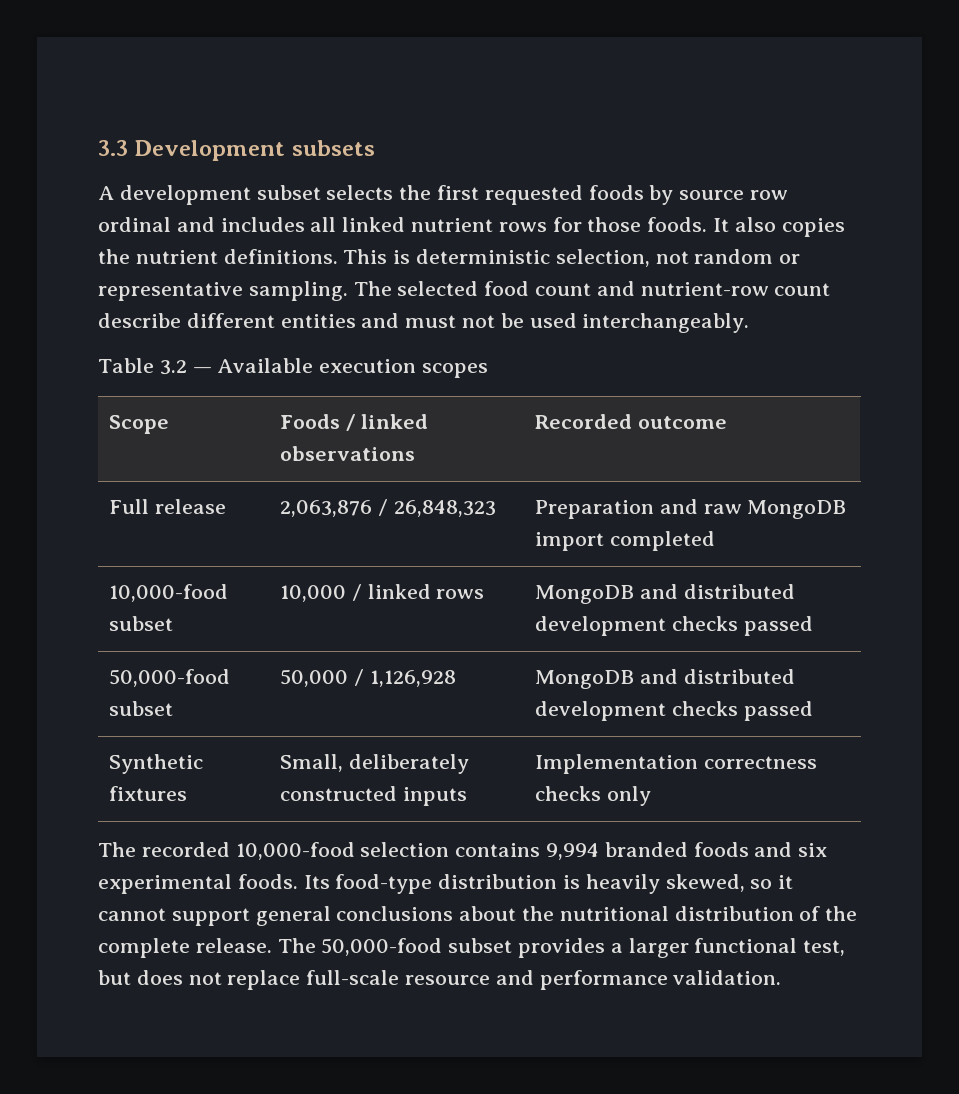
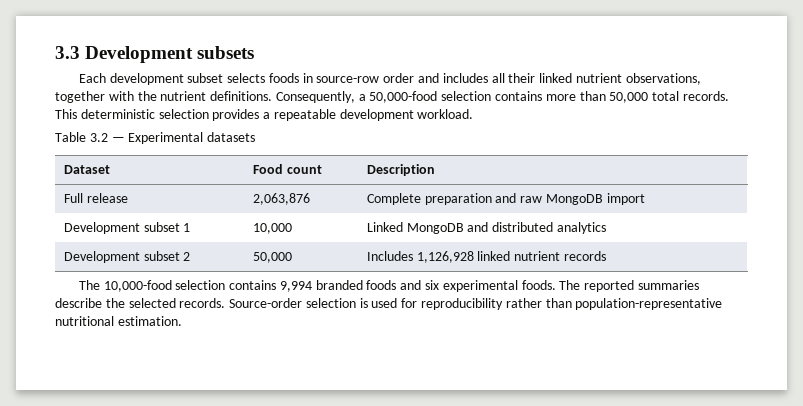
[98,186,114,200] A -> [78,73,106,83] Each
[399,185,789,205] [98,217,171,232] the first requested foods by source row ordinal -> [268,73,415,83] foods in source-row order
[342,217,845,237] [98,249,801,267] [98,281,831,301] [98,313,750,333] [98,358,489,378] [108,415,169,434] [279,414,428,431] [279,446,415,461] [534,414,727,429] linked nutrient rows for those foods. It also copies the nutrient definitions. This is deterministic selection, not random or representative sampling. The selected food count and nutrient-row count describe different entities and must not be used interchangeably. // Table 3.2 — Available execution scopes // Scope | Foods / linked observations | Recorded outcome -> [508,73,701,85] [55,91,729,103] [55,109,474,121] [55,132,256,144] [63,165,110,174] [252,164,322,174] [366,164,435,176] their linked nutrient observations, together with the nutrient definitions. Consequently, a 50,000-food selection contains more than 50,000 total records. This deterministic selection provides a repeatable development workload. // Table 3.2 — Experimental datasets // Dataset | Food count | Description
[377,499,496,517] [534,500,654,519] / 26,848,323 | Preparation -> [366,193,492,205] | Complete preparation
[609,531,715,551] [108,584,228,602] [108,616,173,631] completed // 10,000-food subset -> [63,222,191,234] // Development subset 1
[351,584,485,601] [534,584,795,604] [534,616,813,636] [108,669,230,687] [108,701,173,716] [279,669,364,687] / linked rows | MongoDB and distributed development checks passed // 50,000-food subset | 50,000 / -> [366,222,606,234] [63,251,191,263] [252,252,292,263] [366,251,413,261] | Linked MongoDB and distributed analytics // Development subset 2 | 50,000 | Includes
[534,669,795,689] [534,701,813,721] [108,754,203,774] [108,786,187,801] [279,754,469,774] [279,786,467,806] [534,754,817,774] [534,786,651,806] [98,842,230,857] | MongoDB and distributed development checks passed // Synthetic fixtures | Small, deliberately constructed inputs | Implementation correctness checks only // The recorded -> [477,251,606,261] [78,280,100,290] linked nutrient records // The
[303,874,794,894] [98,906,858,926] [98,938,846,958] [98,970,782,990] Its food-type distribution is heavily skewed, so it cannot support general conclusions about the nutritional distribution of the complete release. The 50,000-food subset provides a larger functional test, but does not replace full-scale resource and performance validation. -> [559,280,699,292] [55,298,723,310] [55,316,182,326] The reported summaries describe the selected records. Source-order selection is used for reproducibility rather than population-representative nutritional estimation.

